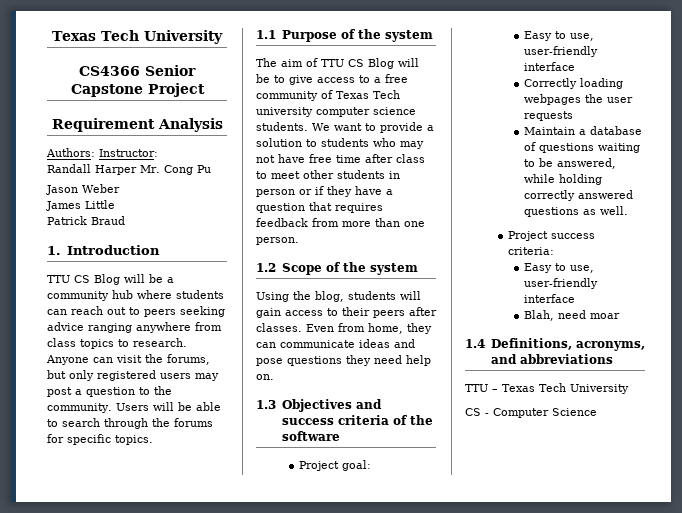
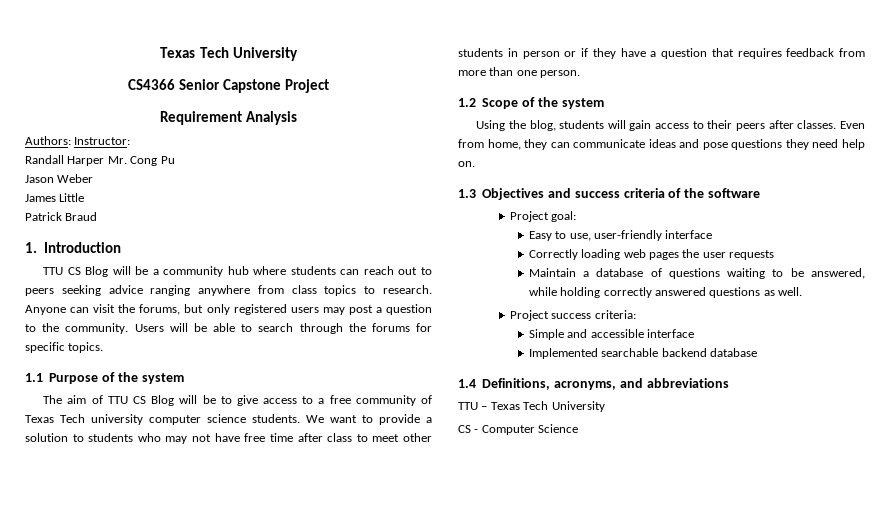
[523,94,581,105] webpages -> [623,249,679,260] web pages
[523,263,594,273] [523,278,598,289] [523,294,575,303] [523,310,620,321] Easy to use, user-friendly interface // Blah, need moar -> [528,329,694,340] [528,348,757,359] Simple and accessible interface // Implemented searchable backend database

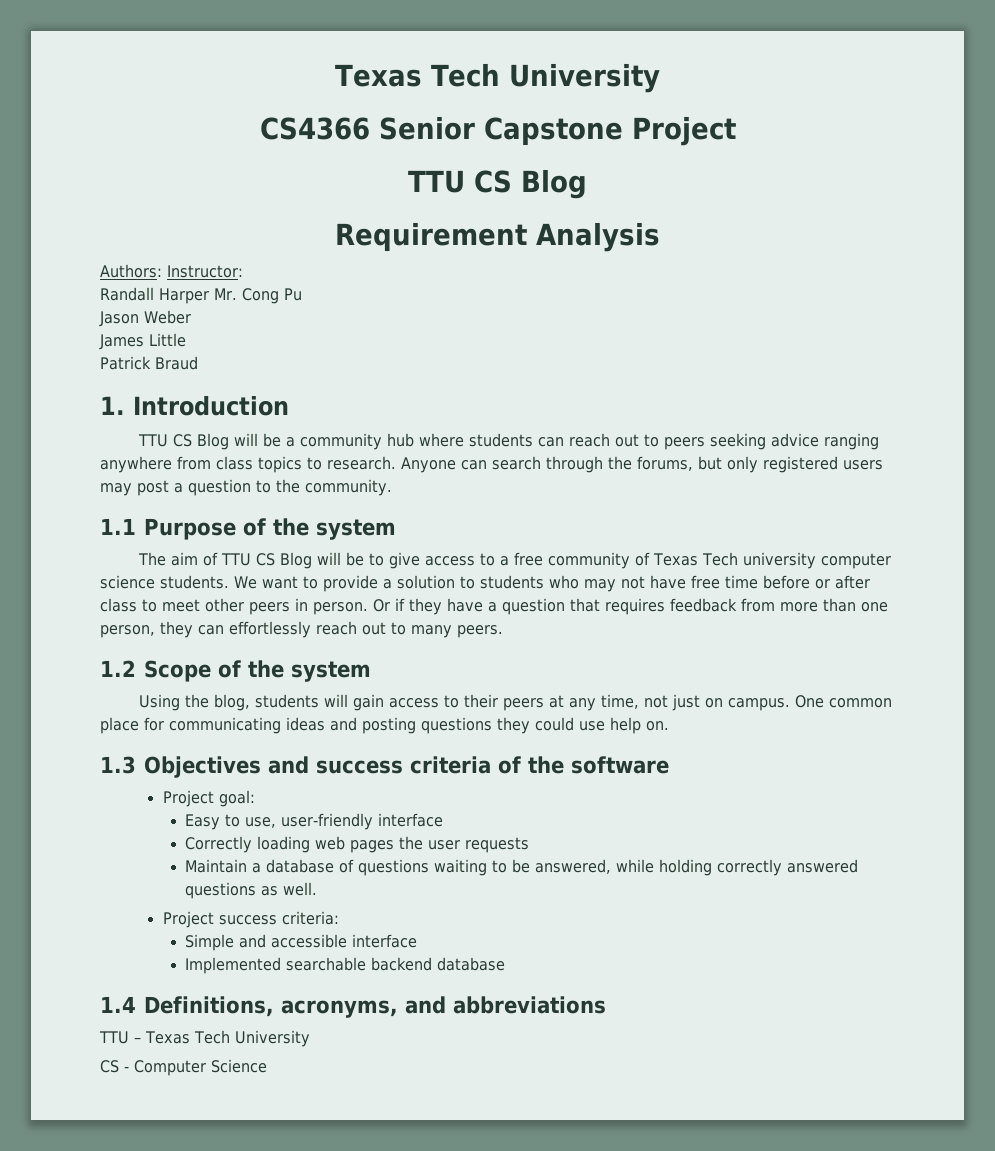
(330, 86) none -> [407,169,588,199] // TTU CS Blog
[93,304,116,313] visit -> [492,456,603,473] search through
[134,323,432,334] [25,342,104,353] Users will be able to search through the forums for specific topics. -> (392, 487) none
(293, 437) none -> [762,575,830,589] before or
[458,48,577,59] students in person or -> [249,598,390,615] peers in person. Or
[540,70,581,78] person. -> [100,621,503,638] person, they can effortlessly reach out to many peers.
[768,120,865,129] [458,139,646,150] after classes. Even from home, they can communicate -> [549,694,893,711] [100,717,281,734] at any time, not just on campus. One common place for communicating
[702,142,728,150] pose -> [362,717,416,734] posting
[812,139,839,148] need -> [535,717,605,731] could use

